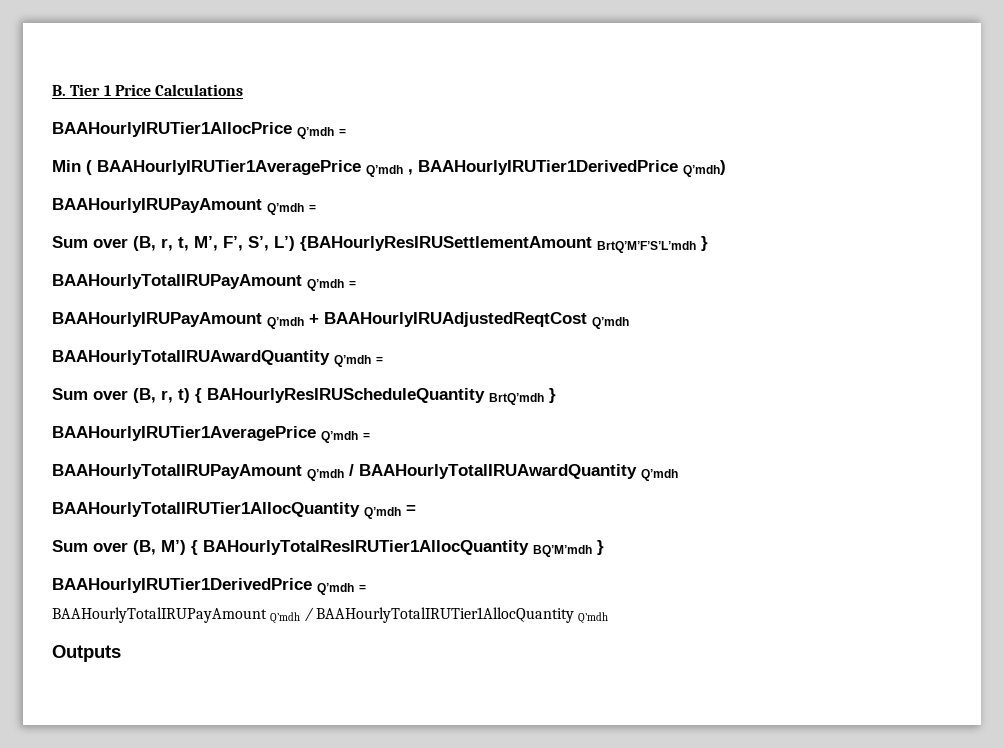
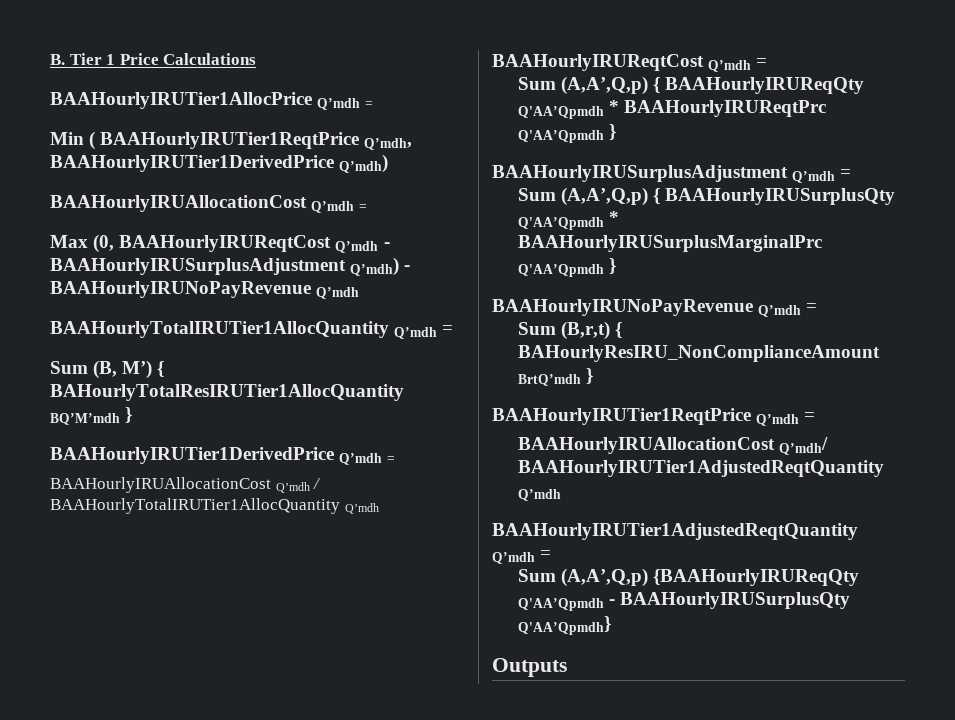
[97,160,413,177] BAAHourlyIRUTier1AveragePrice Q’mdh , -> [100,132,413,150] BAAHourlyIRUTier1ReqtPrice Q’mdh,
[52,198,316,215] [52,236,708,253] [52,274,356,291] [52,312,629,329] [52,350,383,367] [52,388,556,405] [52,426,370,443] [52,464,637,481] BAAHourlyIRUPayAmount Q’mdh = // Sum over (B, r, t, M’, F’, S’, L’) {BAHourlyResIRUSettlementAmount BrtQ’M’F’S’L’mdh } // BAAHourlyTotalIRUPayAmount Q’mdh = // BAAHourlyIRUPayAmount Q’mdh + BAAHourlyIRUAdjustedReqtCost Q’mdh // BAAHourlyTotalIRUAwardQuantity Q’mdh = // Sum over (B, r, t) { BAHourlyResIRUScheduleQuantity BrtQ’mdh } // BAAHourlyIRUTier1AveragePrice Q’mdh = // BAAHourlyTotalIRUPayAmount Q’mdh / BAAHourlyTotalIRUAwardQuantity -> [50,195,368,213] [50,234,390,253] [50,257,411,276] [50,281,311,298] BAAHourlyIRUAllocationCost Q’mdh = // Max (0, BAAHourlyIRUReqtCost Q’mdh - BAAHourlyIRUSurplusAdjustment Q’mdh) - BAAHourlyIRUNoPayRevenue
[93,542,128,552] over -> (88, 367) none
[52,607,267,623] BAAHourlyTotalIRUPayAmount -> [50,477,271,493] BAAHourlyIRUAllocationCost
(609, 618) none -> [492,54,768,72] [517,76,865,95] [517,100,827,119] [517,124,617,143] [492,165,852,183] [517,187,896,206] [517,211,620,230] [517,235,822,252] [517,258,617,277] [492,299,818,317] [517,321,623,340] [517,345,880,362] [517,368,594,386] [492,408,816,426] [517,437,829,455] [517,460,884,477] [517,489,561,501] [492,523,858,540] [492,550,552,564] [517,568,860,587] [517,592,851,611] [517,616,611,635] // BAAHourlyIRUReqtCost Q’mdh = // Sum (A,A’,Q,p) { BAAHourlyIRUReqQty Q'AA’Qpmdh * BAAHourlyIRUReqtPrc Q'AA’Qpmdh } // BAAHourlyIRUSurplusAdjustment Q’mdh = // Sum (A,A’,Q,p) { BAAHourlyIRUSurplusQty Q'AA’Qpmdh * BAAHourlyIRUSurplusMarginalPrc Q'AA’Qpmdh } // BAAHourlyIRUNoPayRevenue Q’mdh = // Sum (B,r,t) { BAHourlyResIRU_NonComplianceAmount BrtQ’mdh } // BAAHourlyIRUTier1ReqtPrice Q’mdh = // BAAHourlyIRUAllocationCost Q’mdh/ BAAHourlyIRUTier1AdjustedReqtQuantity Q’mdh // BAAHourlyIRUTier1AdjustedReqtQuantity Q’mdh = // Sum (A,A’,Q,p) {BAAHourlyIRUReqQty Q'AA’Qpmdh - BAAHourlyIRUSurplusQty Q'AA’Qpmdh}

